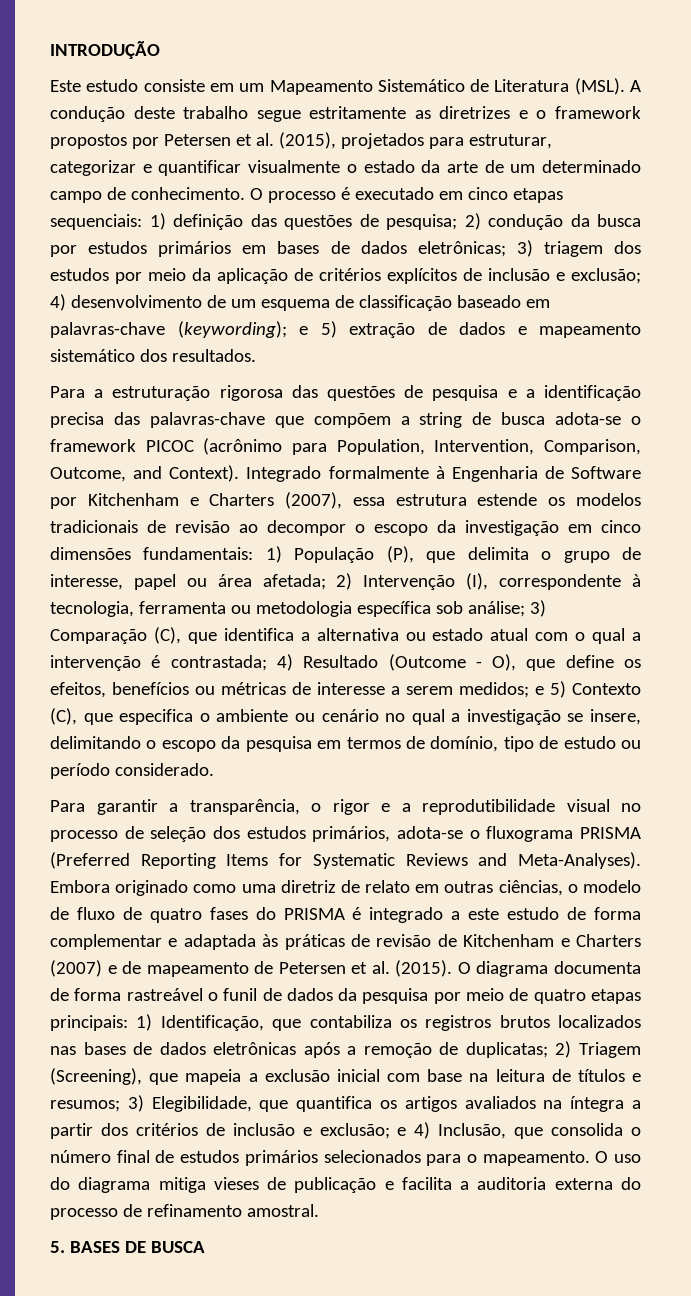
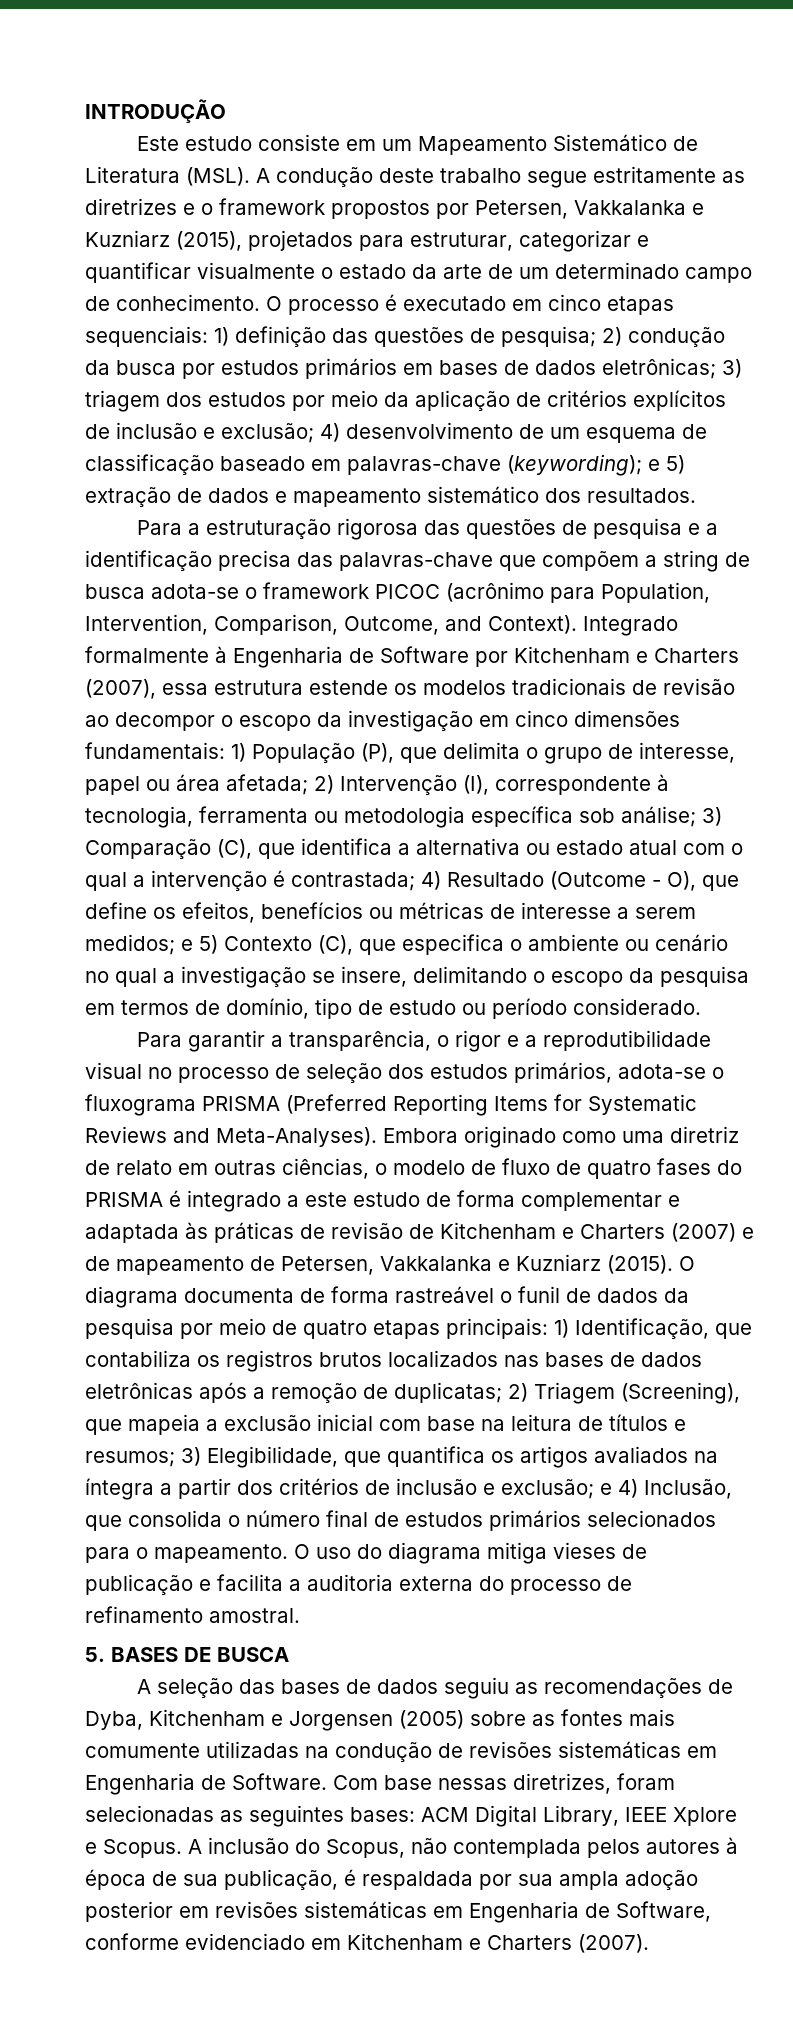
[163,133,274,146] Petersen et al. -> [475,200,704,219] [85,230,170,247] Petersen, Vakkalanka e Kuzniarz
[278,961,390,974] Petersen et al. -> [281,1254,601,1275] Petersen, Vakkalanka e Kuzniarz
(205, 1247) none -> [136,1677,733,1699] [85,1709,675,1731] [85,1741,717,1762] [85,1773,675,1795] [85,1805,737,1827] [85,1837,738,1858] [85,1869,698,1890] [85,1901,711,1923] [85,1933,649,1953] // A seleção das bases de dados seguiu as recomendações de Dyba, Kitchenham e Jorgensen (2005) sobre as fontes mais comumente utilizadas na condução de revisões sistemáticas em Engenharia de Software. Com base nessas diretrizes, foram selecionadas as seguintes bases: ACM Digital Library, IEEE Xplore e Scopus. A inclusão do Scopus, não contemplada pelos autores à época de sua publicação, é respaldada por sua ampla adoção posterior em revisões sistemáticas em Engenharia de Software, conforme evidenciado em Kitchenham e Charters (2007).

